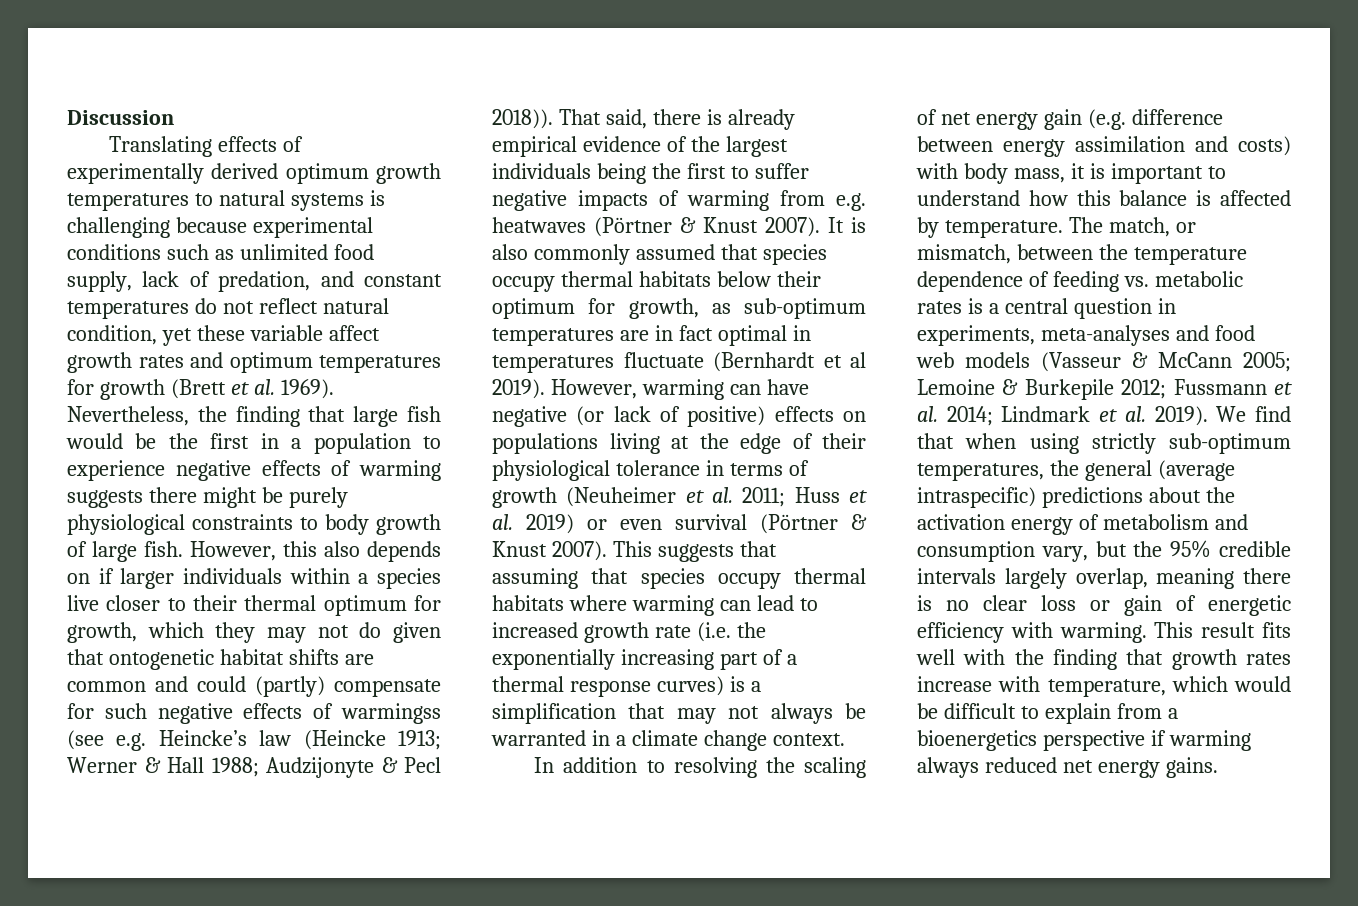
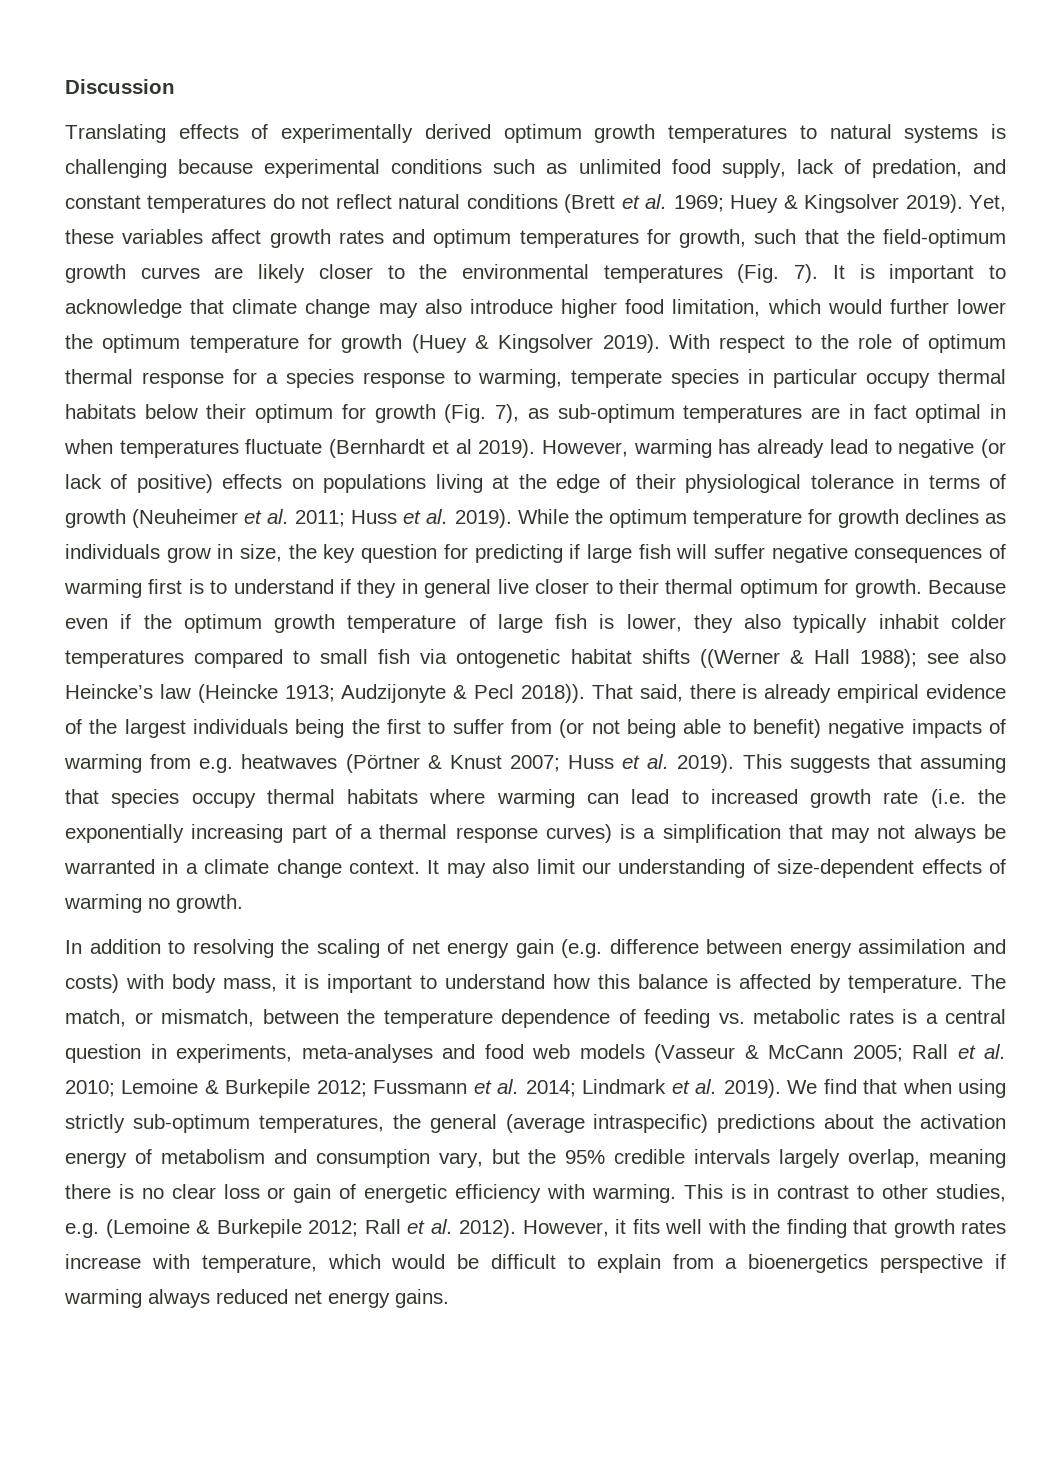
[67,325,323,346] condition, yet these variable -> [466,194,1007,213] [65,229,204,244] conditions (Brett et al. 1969; Huey & Kingsolver 2019). Yet, these variables
[99,379,334,400] [67,406,442,427] [66,433,442,454] [67,460,441,481] [67,487,348,508] [67,514,441,535] [67,541,441,562] [67,568,441,589] [67,595,441,616] [67,622,441,643] [67,649,374,670] [67,676,441,697] [67,703,442,724] [67,730,441,751] [67,757,441,778] [492,109,795,130] [492,136,788,157] [492,163,809,184] [492,190,866,211] [492,217,866,237] [492,244,827,265] growth (Brett et al. 1969). Nevertheless, the finding that large fish would be the first in a population to experience negative effects of warming suggests there might be purely physiological constraints to body growth of large fish. However, this also depends on if larger individuals within a species live closer to their thermal optimum for growth, which they may not do given that ontogenetic habitat shifts are common and could (partly) compensate for such negative effects of warmingss (see e.g. Heincke’s law (Heincke 1913; Werner & Hall 1988; Audzijonyte & Pecl 2018)). That said, there is already empirical evidence of the largest individuals being the first to suffer negative impacts of warming from e.g. heatwaves (Pörtner & Knust 2007). It is also commonly assumed that species -> [679,229,1007,248] [65,264,1006,283] [65,299,1007,318] [65,334,1007,353] [65,369,858,388] growth, such that the field-optimum growth curves are likely closer to the environmental temperatures (Fig. 7). It is important to acknowledge that climate change may also introduce higher food limitation, which would further lower the optimum temperature for growth (Huey & Kingsolver 2019). With respect to the role of optimum thermal response for a species response to warming, temperate species in particular
[628,298,699,319] growth, -> [374,404,520,423] growth (Fig. 7),
(811, 333) none -> [64,439,113,454] when
[729,379,809,395] can have -> [718,439,892,458] has already lead to
[526,514,867,534] [492,541,607,561] 2019) or even survival (Pörtner & Knust 2007). -> [454,509,1006,528] [65,544,1006,563] [64,579,1006,598] [65,614,1006,633] [65,649,1006,668] [65,684,1007,703] [65,719,1007,738] [64,754,735,773] 2019). While the optimum temperature for growth declines as individuals grow in size, the key question for predicting if large fish will suffer negative consequences of warming first is to understand if they in general live closer to their thermal optimum for growth. Because even if the optimum growth temperature of large fish is lower, they also typically inhabit colder temperatures compared to small fish via ontogenetic habitat shifts ((Werner & Hall 1988); see also Heincke’s law (Heincke 1913; Audzijonyte & Pecl 2018)). That said, there is already empirical evidence of the largest individuals being the first to suffer from (or not being able to benefit) negative impacts of warming from e.g. heatwaves (Pörtner & Knust 2007; Huss et al. 2019).
(845, 739) none -> [427,859,1006,878] [64,894,243,913] It may also limit our understanding of size-dependent effects of warming no growth.
(1291, 362) none -> [912,1044,1006,1059] [65,1080,115,1097] Rall et al. 2010;
[1201,622,1256,638] result -> [730,1184,1007,1202] [65,1219,626,1238] is in contrast to other studies, e.g. (Lemoine & Burkepile 2012; Rall et al. 2012). However, it

